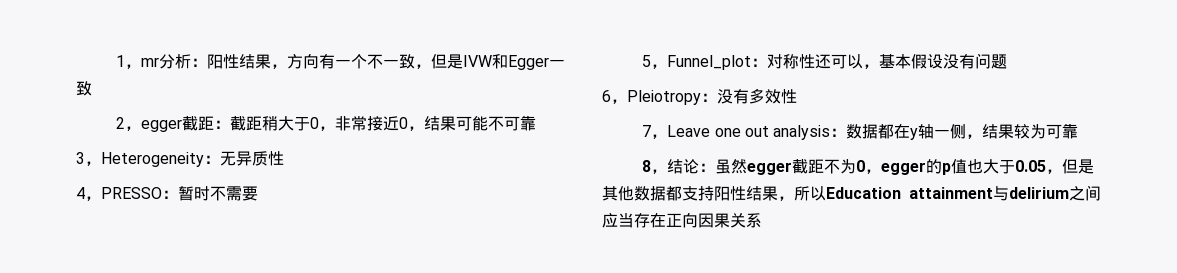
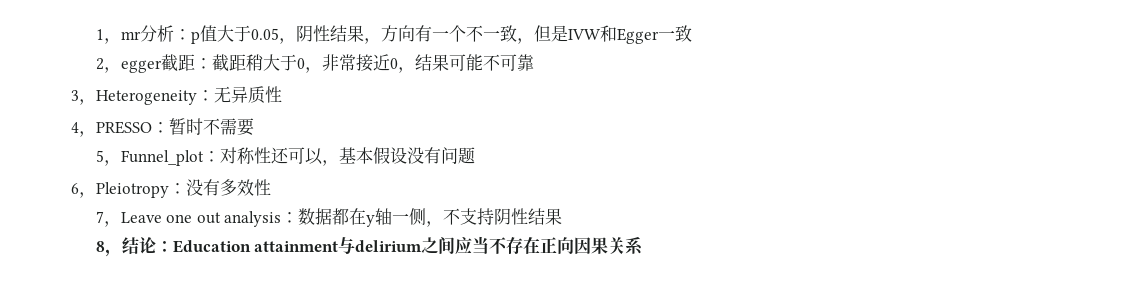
[207,54,224,69] 阳 -> [190,25,313,44] p值大于0.05，阴
[982,124,1079,139] 结果较为可靠 -> [443,208,563,225] 不支持阴性结果
[715,159,1095,175] [602,186,826,201] 虽然egger截距不为0，egger的p值也大于0.05，但是其他数据都支持阳性结果，所以 -> (173, 246) none
(634, 220) none -> [489,237,508,254] 不

